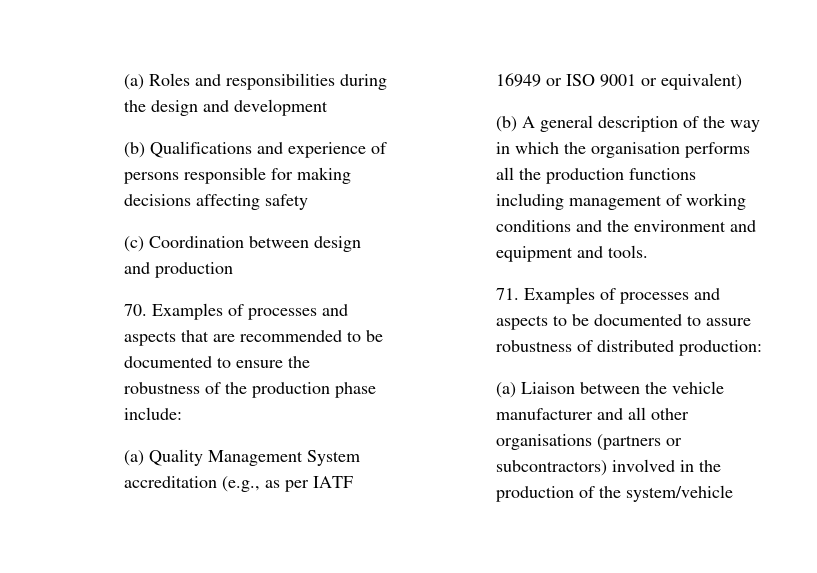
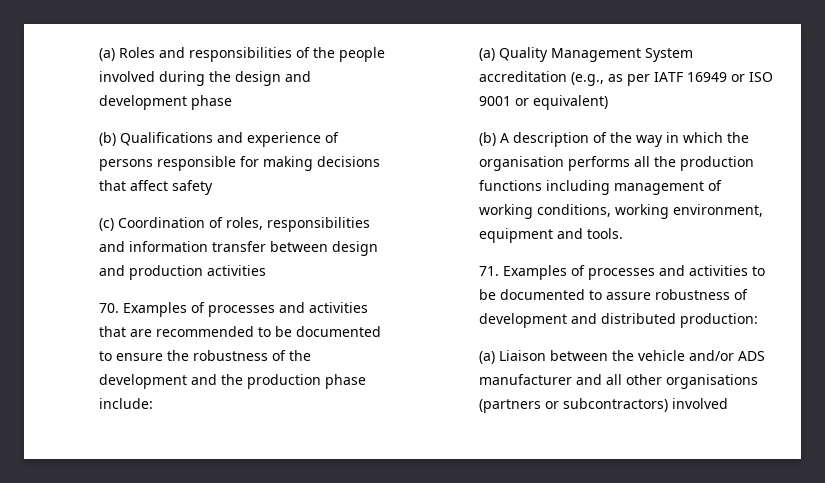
(335, 81) none -> [296,47,386,62] [99,71,156,82] of the people involved
(328, 107) none -> [191,95,233,110] phase
[195,194,260,210] affecting -> [99,180,169,191] that affect
(244, 242) none -> [209,217,371,232] [99,241,267,252] of roles, responsibilities and information transfer
(233, 270) none -> [207,265,267,276] activities
[123,331,176,346] aspects -> [309,302,369,313] activities
(247, 388) none -> [99,374,244,389] development and the
[539,115,593,132] general -> (510, 138) none
[495,220,756,232] conditions and the environment and -> [537,204,764,219] conditions, working environment,
[495,315,548,330] aspects -> [689,265,749,276] activities
(593, 346) none -> [479,313,598,328] development and
(724, 387) none -> [689,350,766,361] and/or ADS
[679,460,721,472] [495,485,733,502] in the production of the system/vehicle -> (729, 403) none

